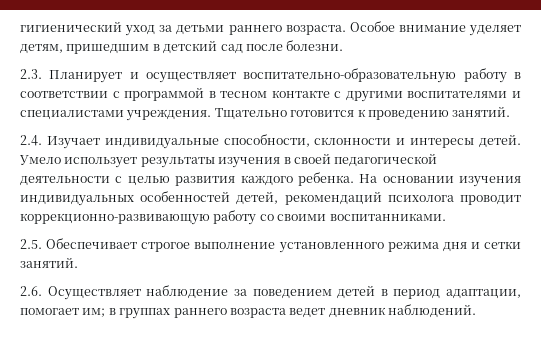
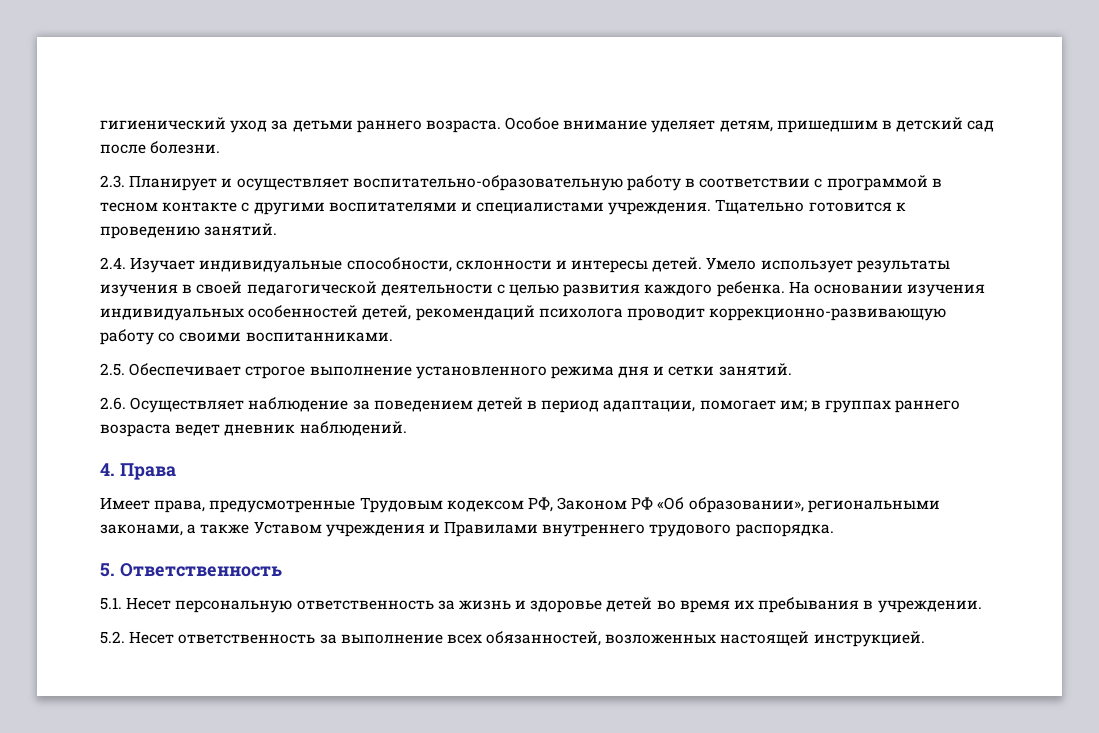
(476, 311) none -> [100,463,176,480] [100,497,940,513] [100,521,834,537] [100,563,282,577] [100,597,982,613] [100,631,925,647] // 4. Права // Имеет права, предусмотренные Трудовым кодексом РФ, Законом РФ «Об образовании», региональными законами, а также Уставом учреждения и Правилами внутреннего трудового распорядка. // 5. Ответственность // 5.1. Несет персональную ответственность за жизнь и здоровье детей во время их пребывания в учреждении. // 5.2. Несет ответственность за выполнение всех обязанностей, возложенных настоящей инструкцией.

